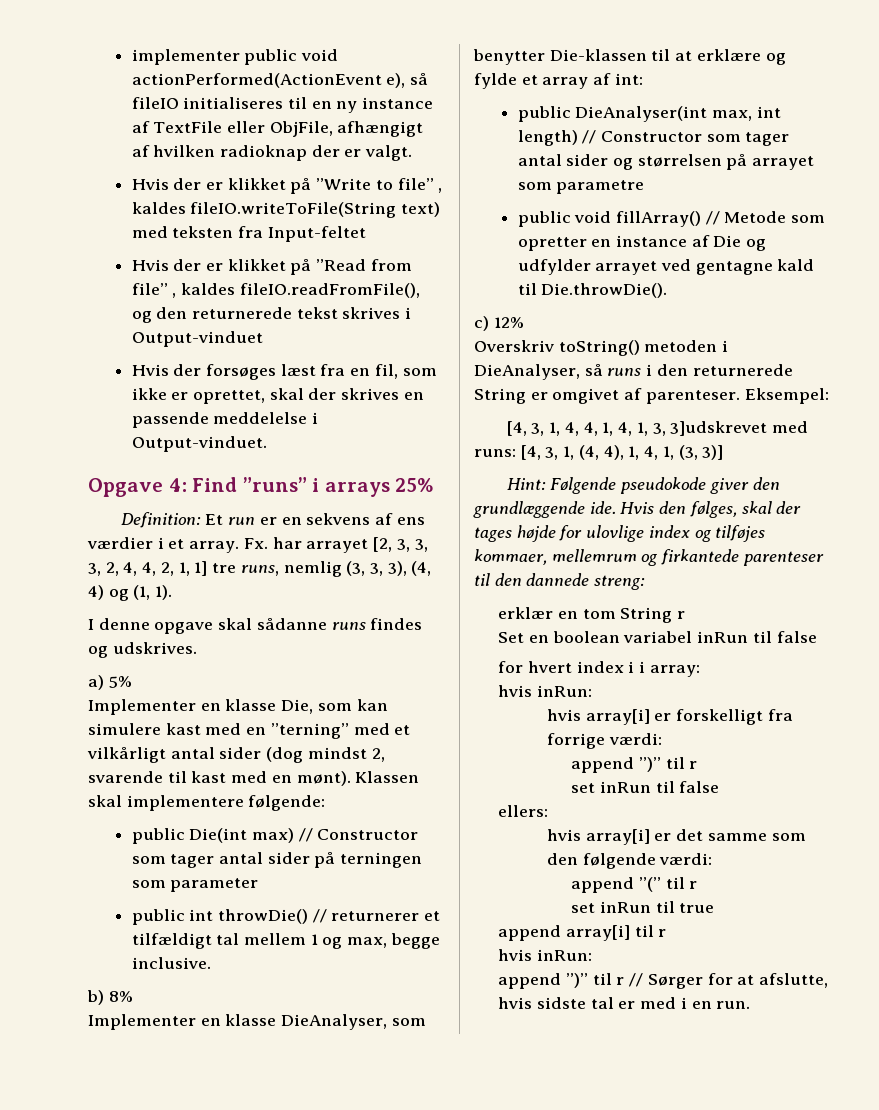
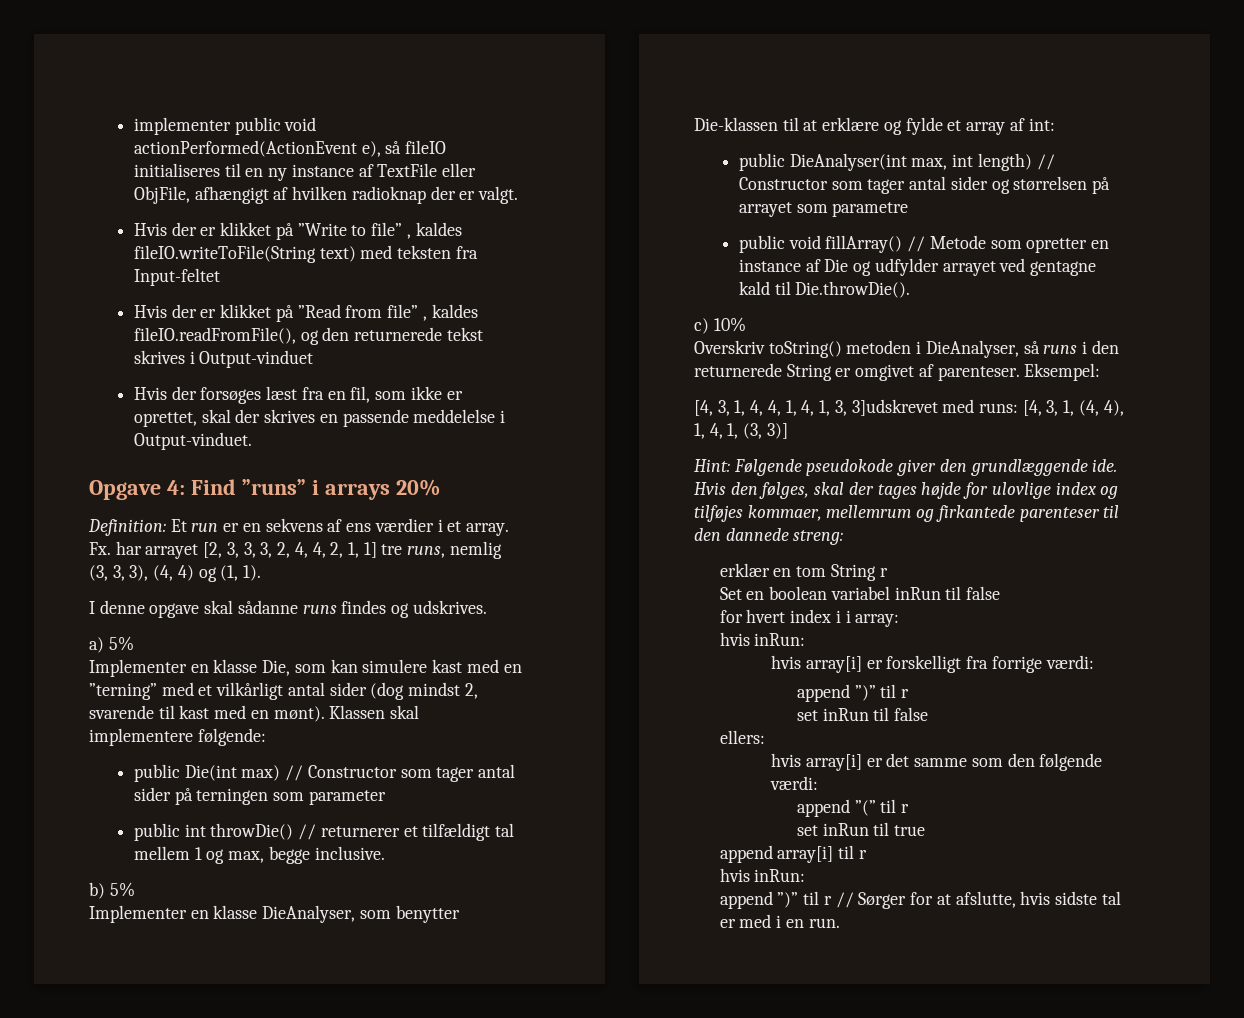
[395,478,435,492] 25% -> [395,479,440,496] 20%
[108,991,133,1002] 8% -> [109,882,135,897] 5%
[493,317,524,328] 12% -> [713,317,746,332] 10%

